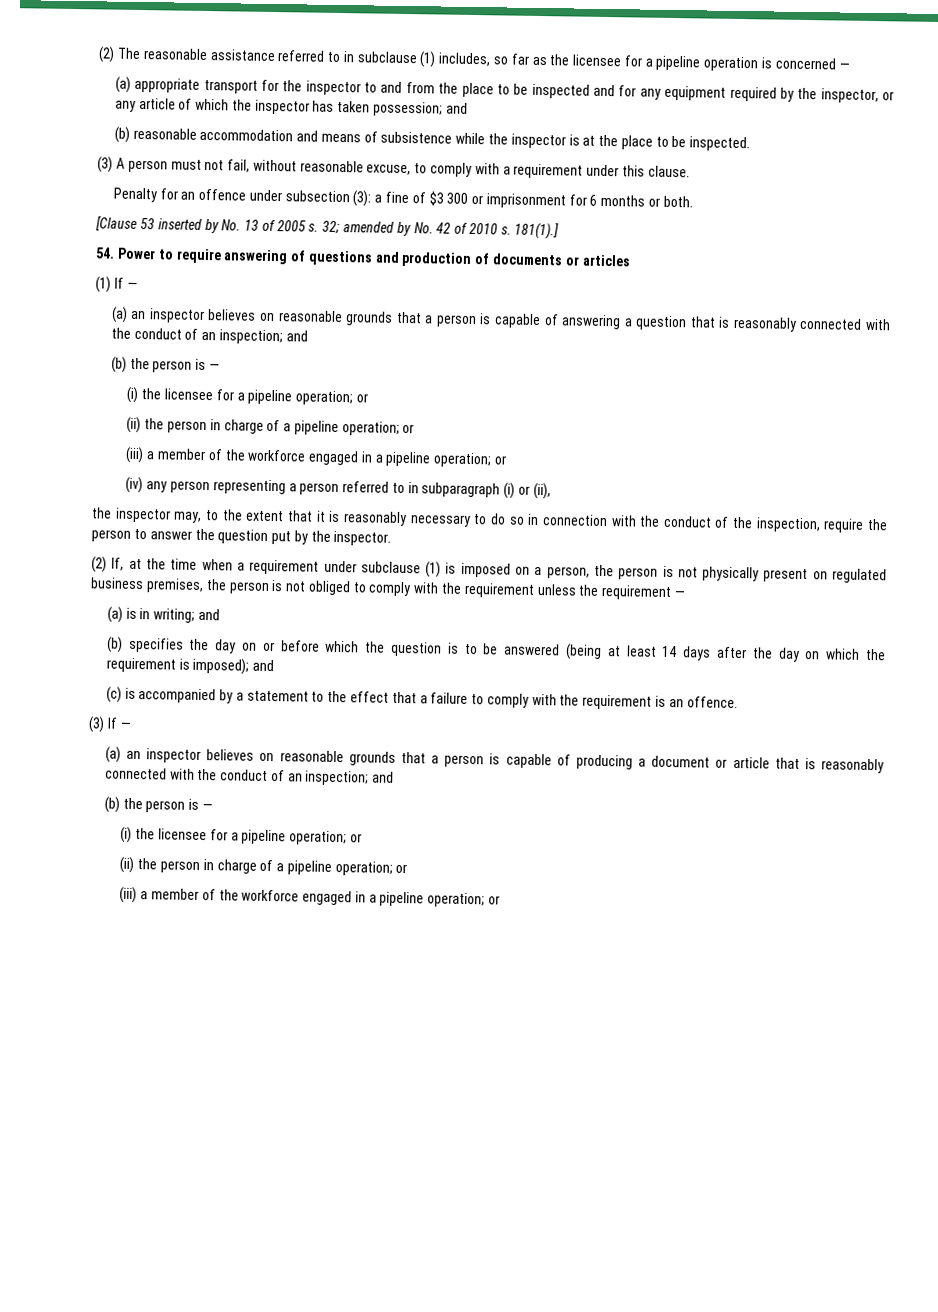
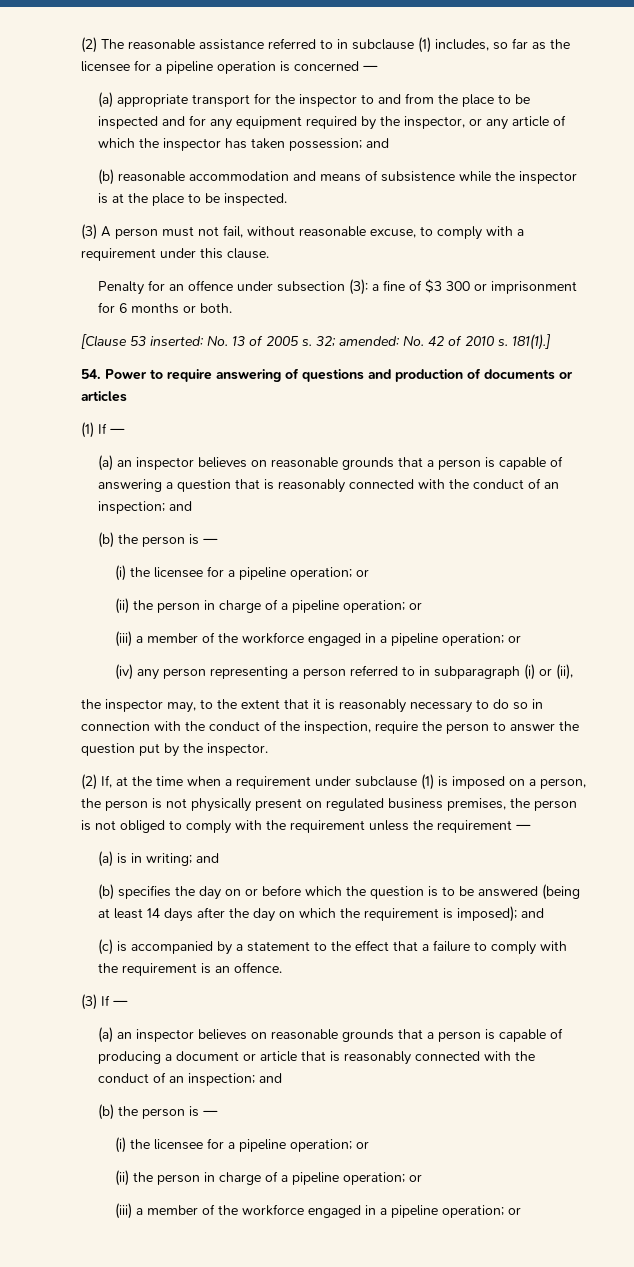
[157,218,219,234] inserted by -> [149,336,204,346] inserted:
[342,221,411,237] amended by -> [338,336,400,346] amended:

